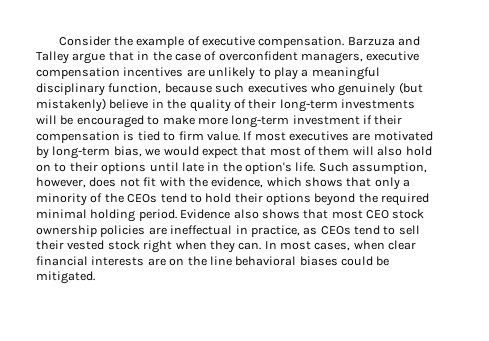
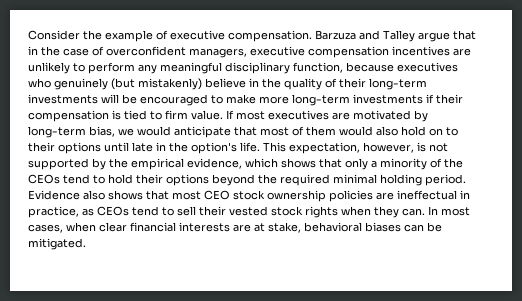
[273,67,309,80] play a -> [88,62,157,74] perform any
[215,83,245,93] such -> (394, 67) none
[292,115,360,125] investment -> [353,94,423,104] investments
[201,147,238,158] expect -> [174,126,231,138] anticipate
[352,146,374,155] will -> [339,126,373,136] would
[318,162,428,174] [36,177,208,188] Such assumption, however, does not fit with the -> [263,142,448,154] [28,158,184,170] This expectation, however, is not supported by the empirical
[143,240,173,253] right -> [305,206,338,218] rights
[169,256,232,266] on the line -> [254,222,301,233] at stake,
[341,256,373,266] could -> [404,224,424,232] can

